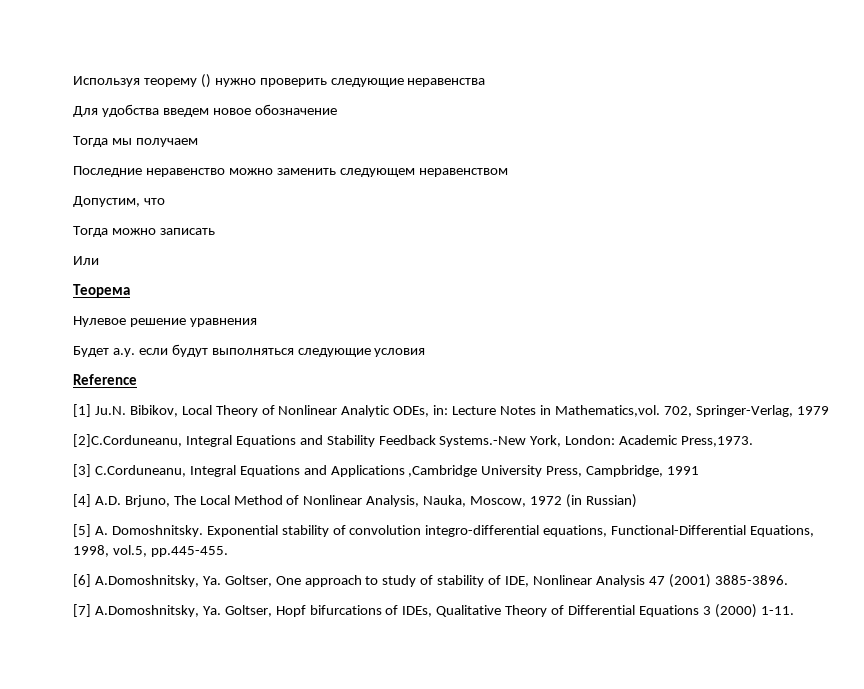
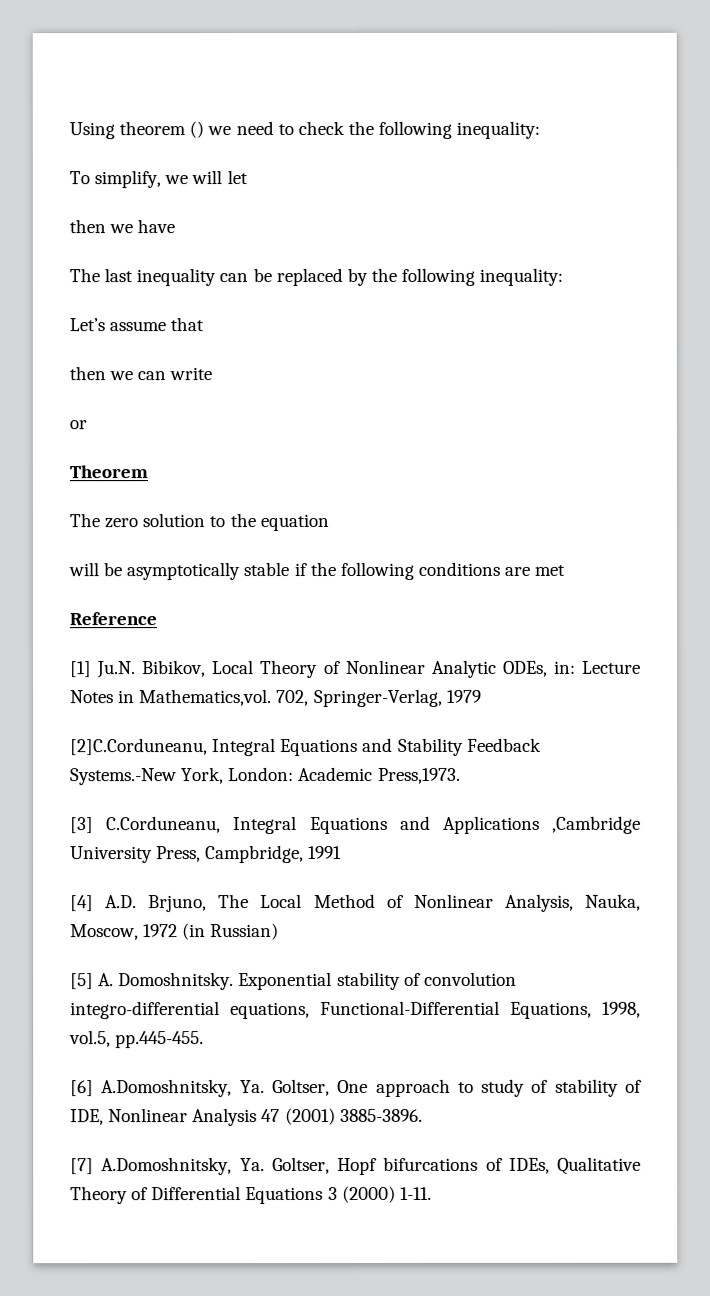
[73,74,486,88] [73,104,337,117] [73,136,198,147] [73,166,508,177] [73,196,165,207] [73,226,215,237] [73,256,99,265] [73,284,130,298] [73,316,257,327] [73,344,426,357] Используя теорему () нужно проверить следующие неравенства // Для удобства введем новое обозначение // Тогда мы получаем // Последние неравенство можно заменить следующем неравенством // Допустим, что // Тогда можно записать // Или // Теорема // Нулевое решение уравнения // Будет а.у. если будут выполняться следующие условия -> [69,120,541,140] [69,170,248,189] [69,219,176,234] [69,267,564,287] [69,317,205,332] [69,366,213,381] [69,420,87,430] [69,465,148,479] [69,513,329,532] [68,561,566,581] Using theorem () we need to check the following inequality: // To simplify, we will let // then we have // The last inequality can be replaced by the following inequality: // Let’s assume that // then we can write // or // Theorem // The zero solution to the equation // will be asymptotically stable if the following conditions are met

